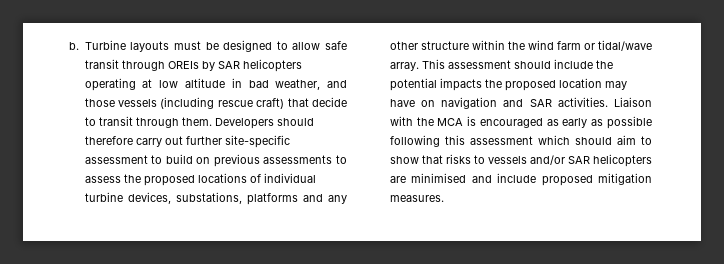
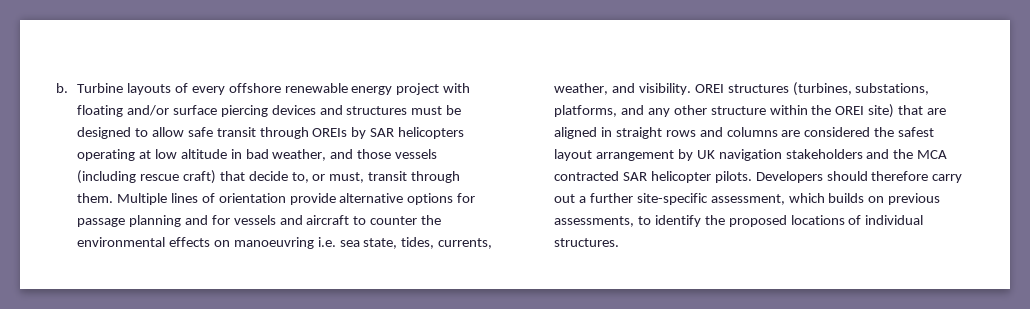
(170, 46) none -> [174,83,471,95] [76,105,408,117] of every offshore renewable energy project with floating and/or surface piercing devices and structures
[84,116,314,129] [84,135,290,148] [84,154,347,167] [84,173,316,186] [84,192,298,205] to transit through them. Developers should therefore carry out further site-specific assessment to build on previous assessments to assess the proposed locations of individual turbine devices, substations, platforms -> [291,171,461,183] [76,193,476,205] [76,215,442,227] [76,237,493,249] [553,82,930,96] [553,105,617,117] to, or must, transit through them. Multiple lines of orientation provide alternative options for passage planning and for vessels and aircraft to counter the environmental effects on manoeuvring i.e. sea state, tides, currents, weather, and visibility. OREI structures (turbines, substations, platforms,
[527,40,652,51] [389,59,613,71] [389,78,627,91] [389,97,652,109] [389,116,652,129] [389,135,652,147] [389,154,652,167] [389,173,652,186] [389,195,444,202] wind farm or tidal/wave array. This assessment should include the potential impacts the proposed location may have on navigation and SAR activities. Liaison with the MCA is encouraged as early as possible following this assessment which should aim to show that risks to vessels and/or SAR helicopters are minimised and include proposed mitigation measures. -> [835,104,947,118] [553,127,935,139] [553,149,948,161] [553,171,963,183] [553,193,941,205] [553,215,924,227] [553,238,619,247] OREI site) that are aligned in straight rows and columns are considered the safest layout arrangement by UK navigation stakeholders and the MCA contracted SAR helicopter pilots. Developers should therefore carry out a further site-specific assessment, which builds on previous assessments, to identify the proposed locations of individual structures.

